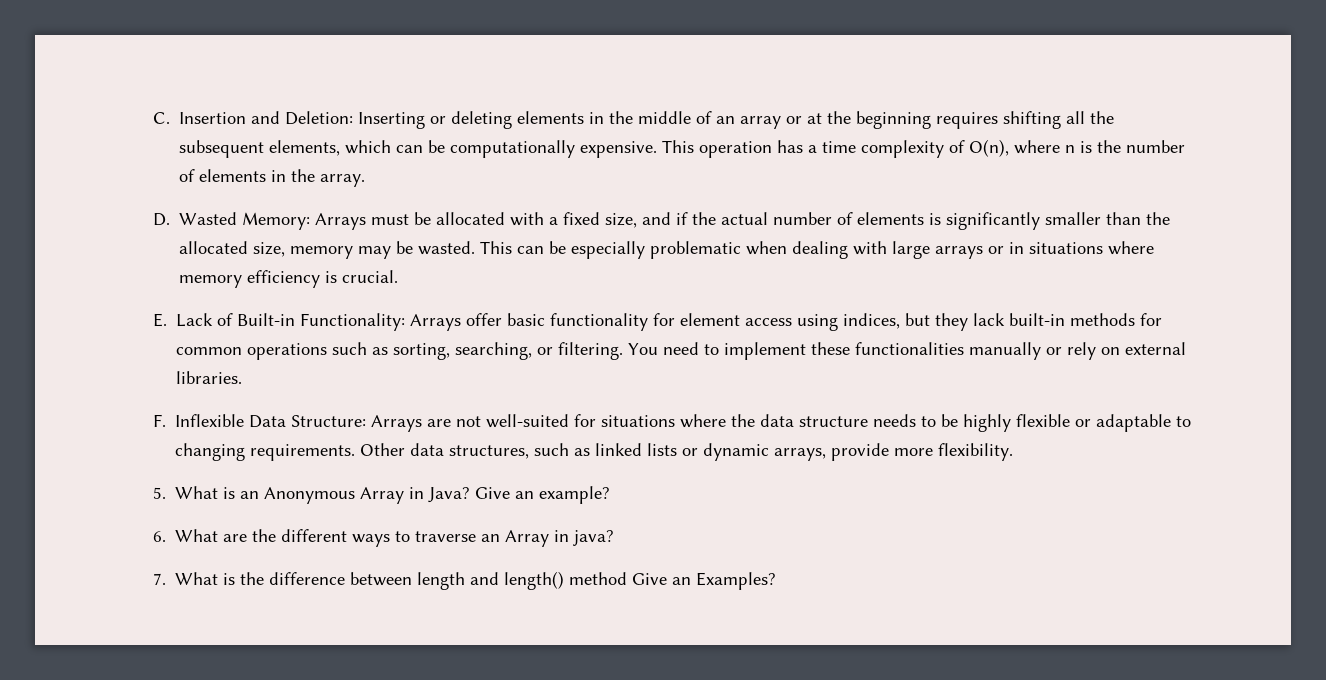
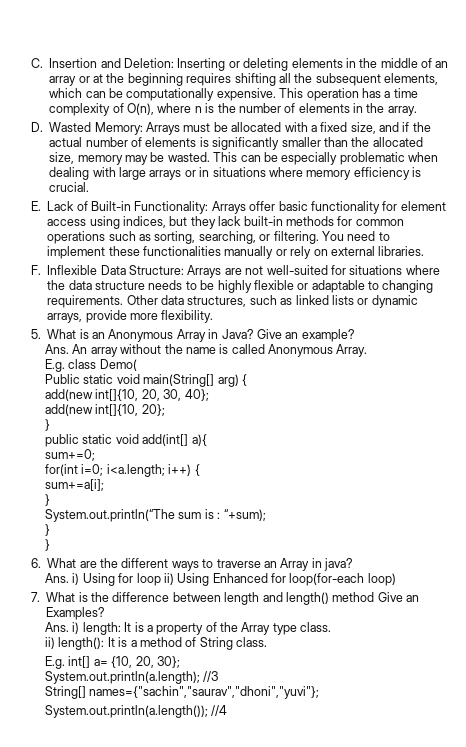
(611, 495) none -> [45,344,368,357] [45,359,137,372] [45,374,247,387] [45,389,209,401] [45,404,165,416] [45,419,51,431] [45,434,207,447] [45,449,96,461] [45,464,200,477] [45,479,105,491] [45,494,51,506] [45,509,266,522] [45,524,51,536] [45,539,51,551] // Ans. An array without the name is called Anonymous Array. // E.g. class Demo( // Public static void main(String[] arg) { // add(new int[]{10, 20, 30, 40}; // add(new int[]{10, 20}; // } // public static void add(int[] a){ // sum+=0; // for(int i=0; i<a.length; i++) { // sum+=a[i]; // } // System.out.println(“The sum is : “+sum); // } // }
(615, 538) none -> [45,573,396,586] // Ans. i) Using for loop ii) Using Enhanced for loop(for-each loop)
(777, 581) none -> [45,622,332,635] [45,637,268,650] [45,656,180,669] [45,671,219,684] [45,686,320,699] [45,705,228,718] // Ans. i) length: It is a property of the Array type class. // ii) length(): It is a method of String class. // E.g. int[] a= {10, 20, 30}; // System.out.println(a.length); //3 // String[] names={"sachin","saurav","dhoni","yuvi"}; // System.out.println(a.length()); //4

